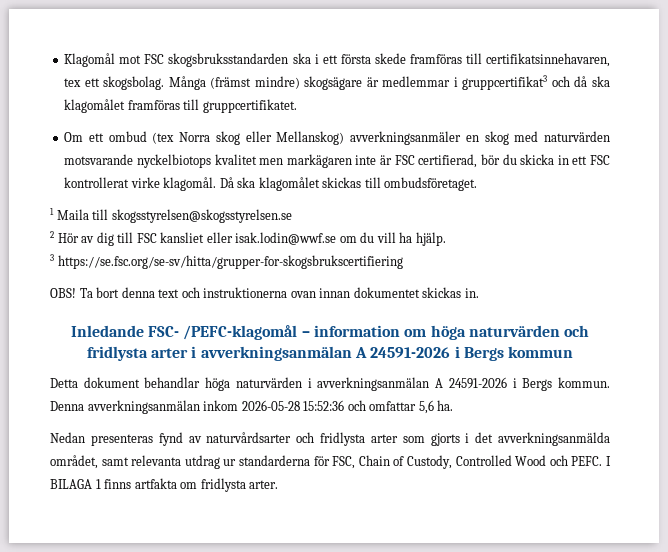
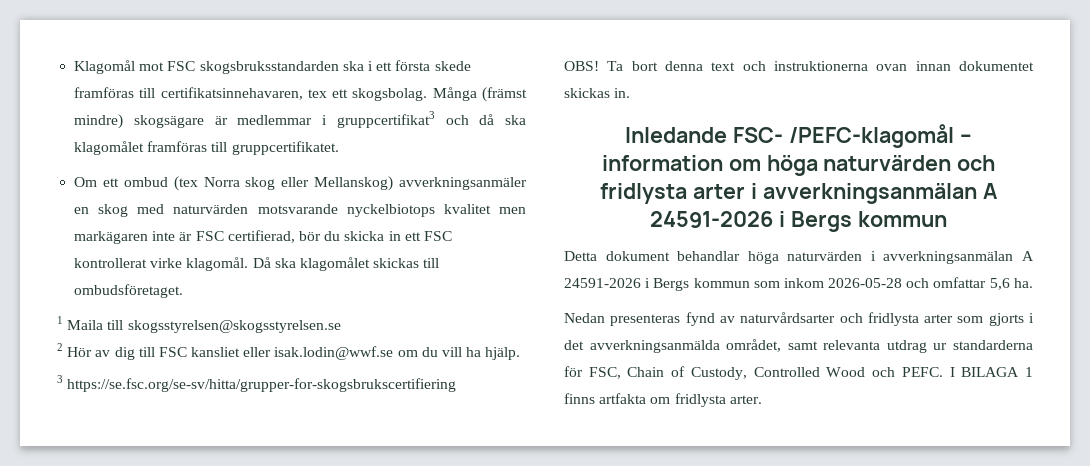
[558,377,611,388] [50,400,200,414] kommun. Denna avverkningsanmälan -> [693,278,780,288] kommun som
[303,400,345,411] 15:52:36 -> (903, 283) none

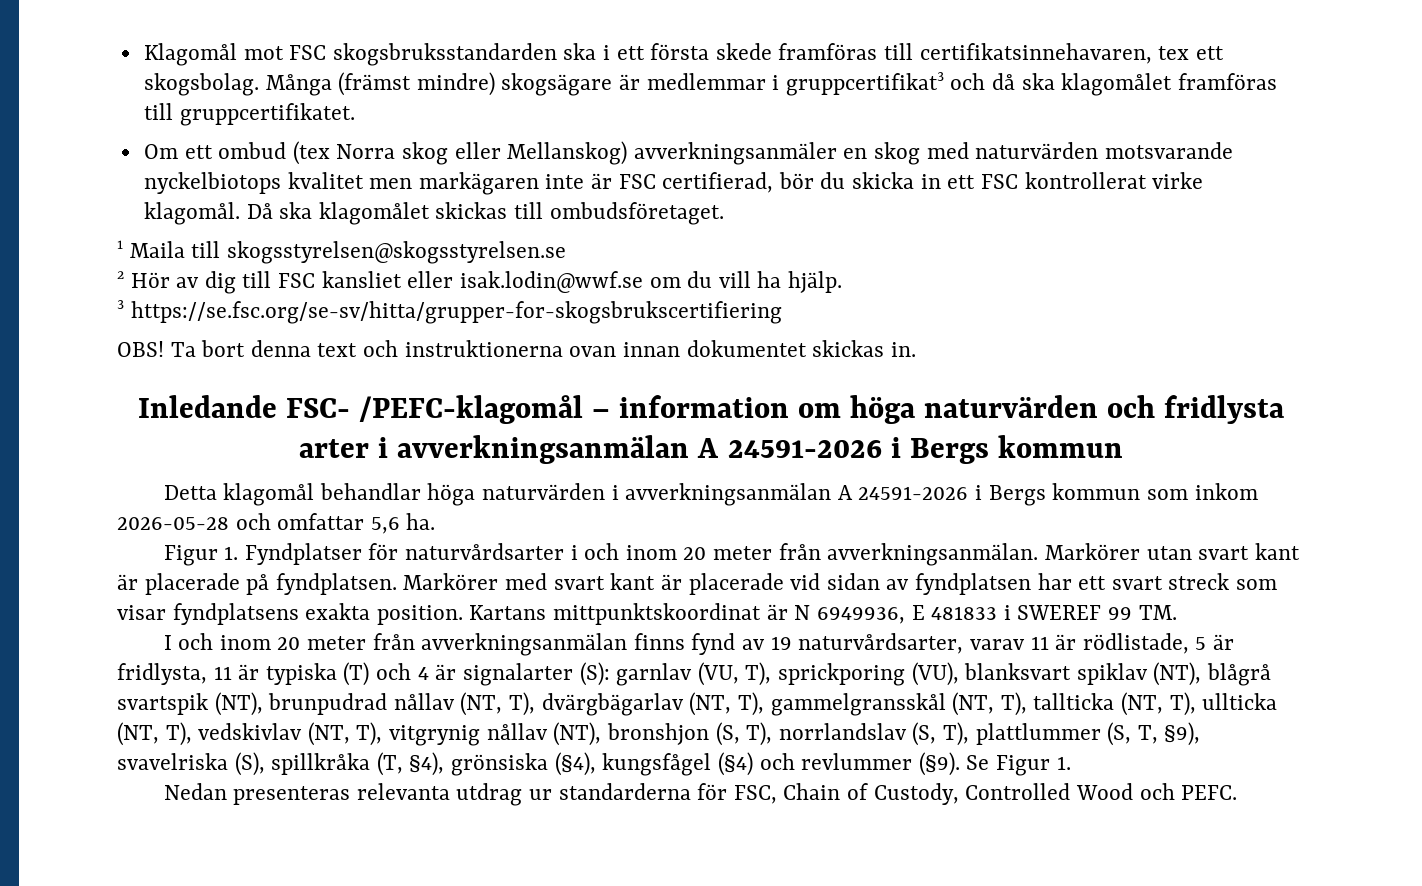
[605,251,670,261] dokument -> [223,483,315,506] klagomål
[564,312,1034,326] [564,339,818,353] Nedan presenteras fynd av naturvårdsarter och fridlysta arter som gjorts i det avverkningsanmälda området, samt -> [163,543,1300,566] [117,573,1278,595] [117,603,1177,625] [163,633,1234,656] [117,662,1272,686] [117,692,1278,716] [117,722,1201,746] [117,752,1071,776] [163,783,351,805] Figur 1. Fyndplatser för naturvårdsarter i och inom 20 meter från avverkningsanmälan. Markörer utan svart kant är placerade på fyndplatsen. Markörer med svart kant är placerade vid sidan av fyndplatsen har ett svart streck som visar fyndplatsens exakta position. Kartans mittpunktskoordinat är N 6949936, E 481833 i SWEREF 99 TM. // I och inom 20 meter från avverkningsanmälan finns fynd av 19 naturvårdsarter, varav 11 är rödlistade, 5 är fridlysta, 11 är typiska (T) och 4 är signalarter (S): garnlav (VU, T), sprickporing (VU), blanksvart spiklav (NT), blågrå svartspik (NT), brunpudrad nållav (NT, T), dvärgbägarlav (NT, T), gammelgransskål (NT, T), tallticka (NT, T), ullticka (NT, T), vedskivlav (NT, T), vitgrynig nållav (NT), bronshjon (S, T), norrlandslav (S, T), plattlummer (S, T, §9), svavelriska (S), spillkråka (T, §4), grönsiska (§4), kungsfågel (§4) och revlummer (§9). Se Figur 1. // Nedan presenteras
[949,367,1033,377] [564,393,762,407] I BILAGA 1 finns artfakta om fridlysta arter. -> (1238, 792) none

